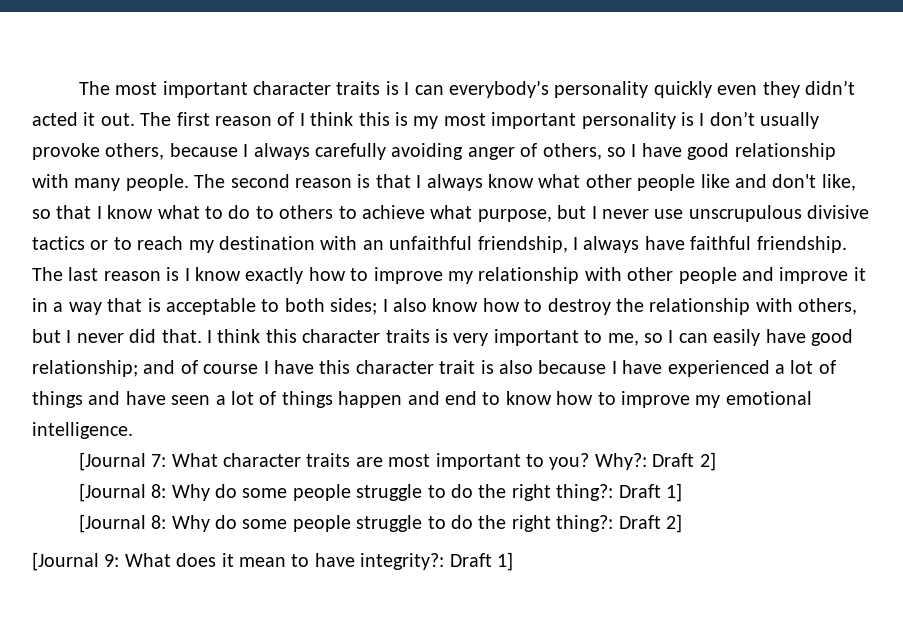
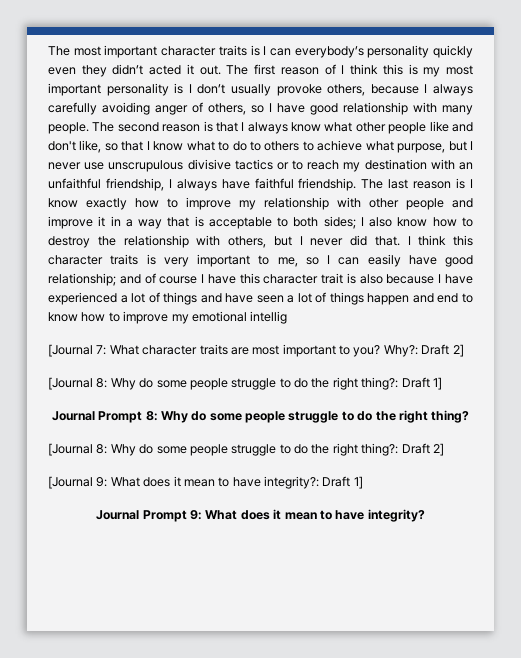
[32,422,133,439] intelligence. -> [250,311,288,324] intellig
(683, 492) none -> [51,410,470,423] // Journal Prompt 8: Why do some people struggle to do the right thing?
(513, 561) none -> [96,509,425,522] // Journal Prompt 9: What does it mean to have integrity?

